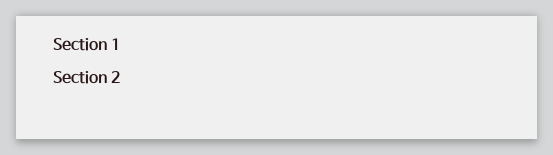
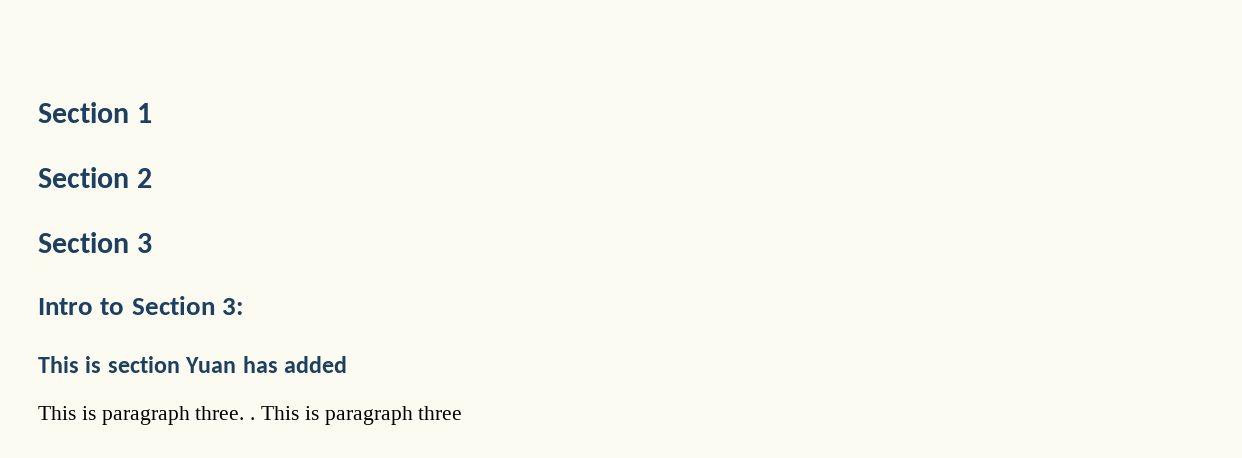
(121, 77) none -> [38,232,153,253] [38,296,243,315] [38,356,348,373] [38,406,463,425] // Section 3 // Intro to Section 3: // This is section Yuan has added // This is paragraph three. . This is paragraph three

